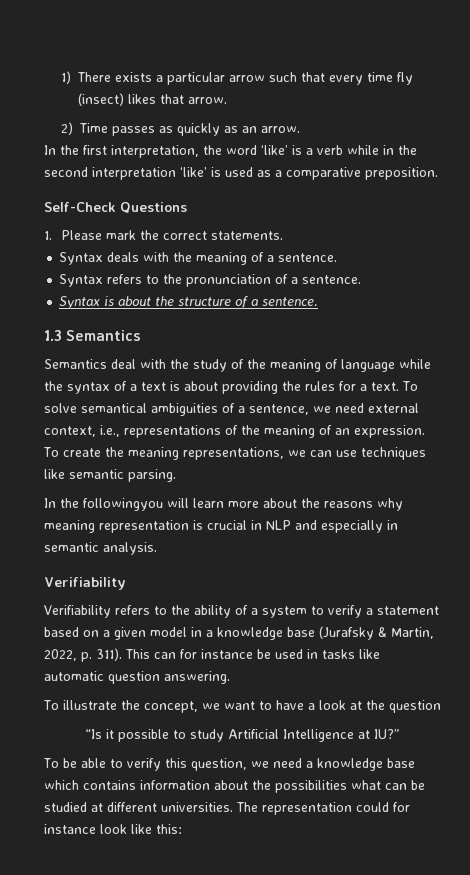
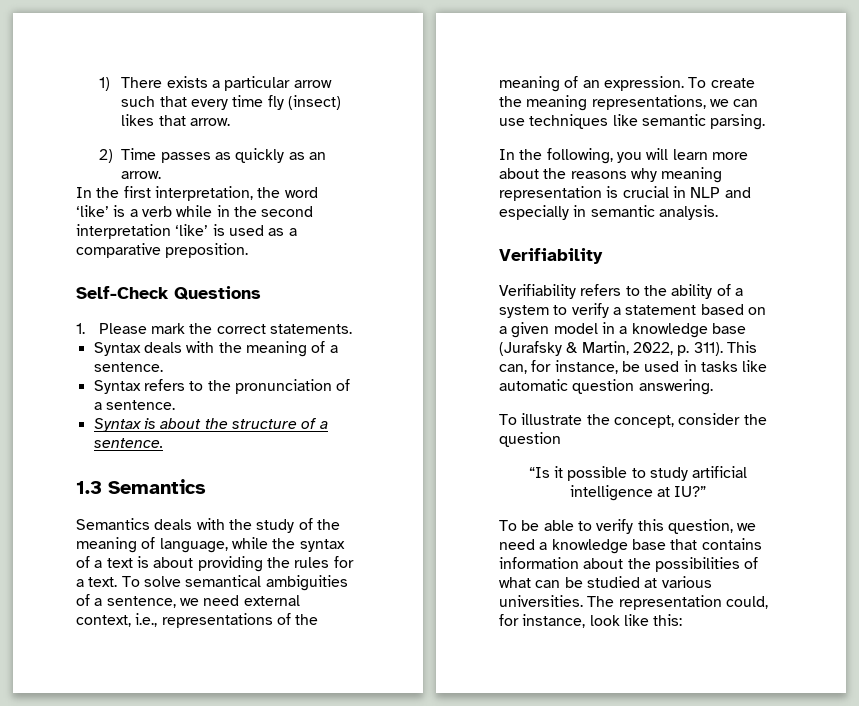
[111,359,136,369] deal -> [154,519,193,530] deals
[341,359,395,372] language -> [159,538,228,553] language,
[83,498,163,511] followingyou -> [546,148,642,164] following, you
[154,649,253,659] can for instance -> [499,360,618,374] can, for instance,
[201,700,362,710] we want to have a look at -> [678,413,741,425] consider
[228,729,354,742] Artificial Intelligence -> [692,466,748,478] [569,485,653,501] artificial intelligence
[44,780,79,790] which -> [670,539,698,550] that
(347, 786) none -> [744,557,759,569] of
[107,802,157,812] different -> [661,576,712,588] various
[356,802,410,812] [44,824,96,834] could for instance -> [725,596,768,609] [499,614,586,628] could, for instance,

